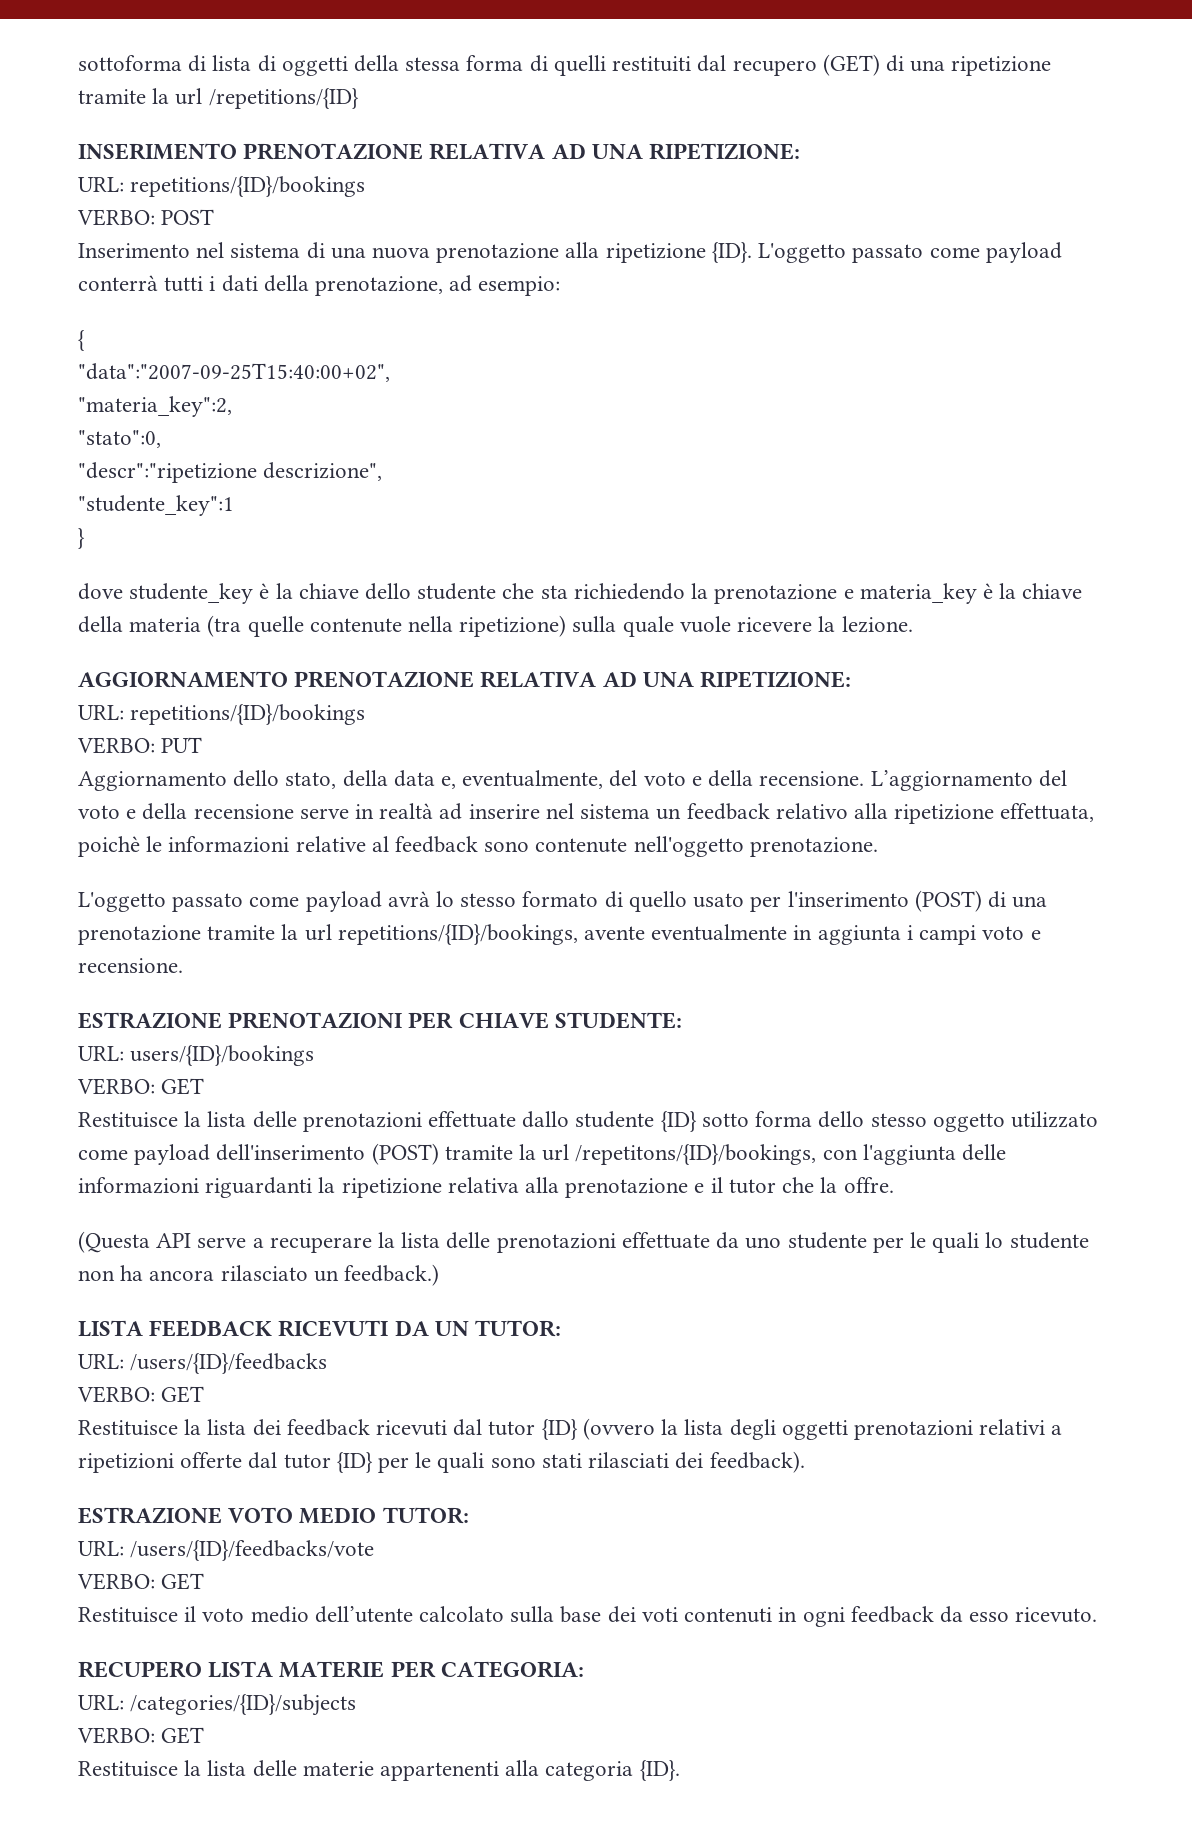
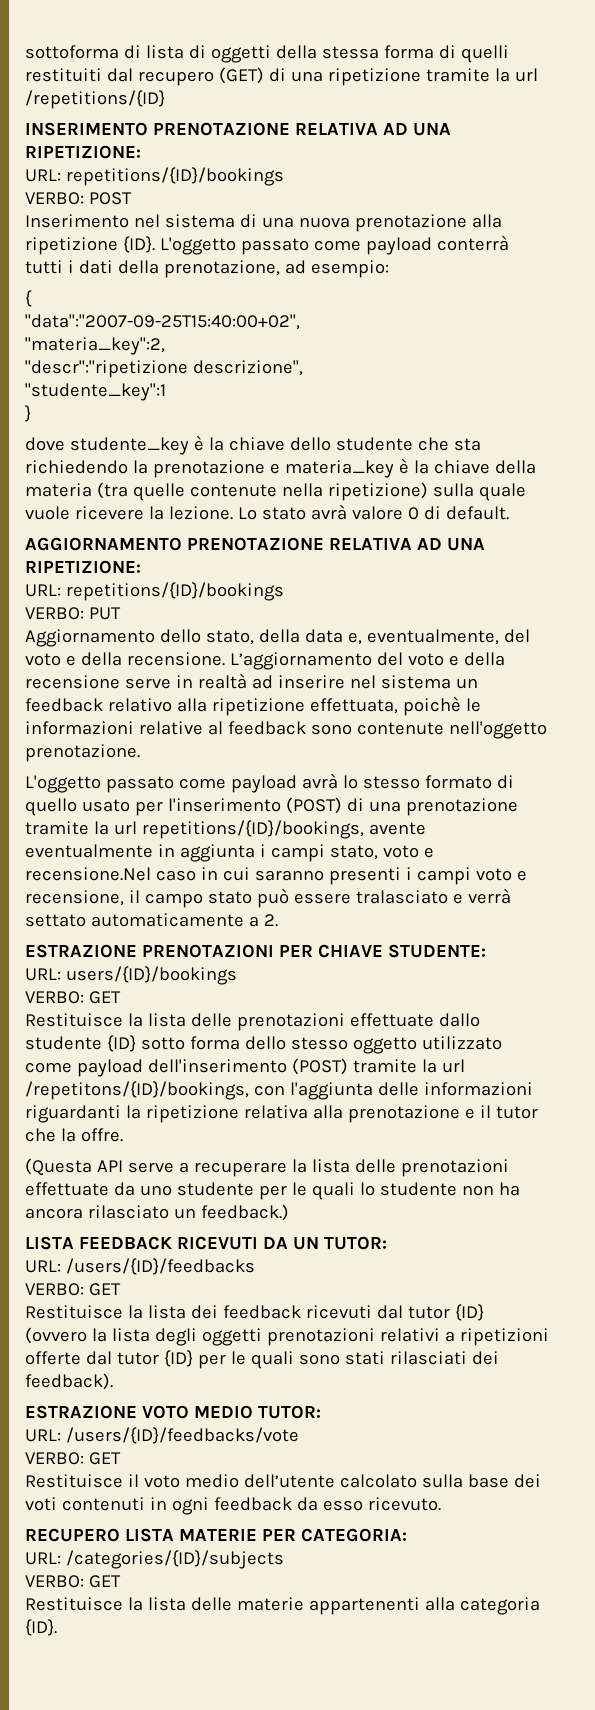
[78,430,161,448] // "stato":0, -> (165, 346) none
(913, 624) none -> [237,504,509,520] Lo stato avrà valore 0 di default.
[982,926,1041,940] [78,958,183,973] voto e recensione. -> [329,845,434,860] [25,867,527,885] [25,888,511,908] [25,913,278,927] stato, voto e recensione.Nel caso in cui saranno presenti i campi voto e recensione, il campo stato può essere tralasciato e verrà settato automaticamente a 2.

